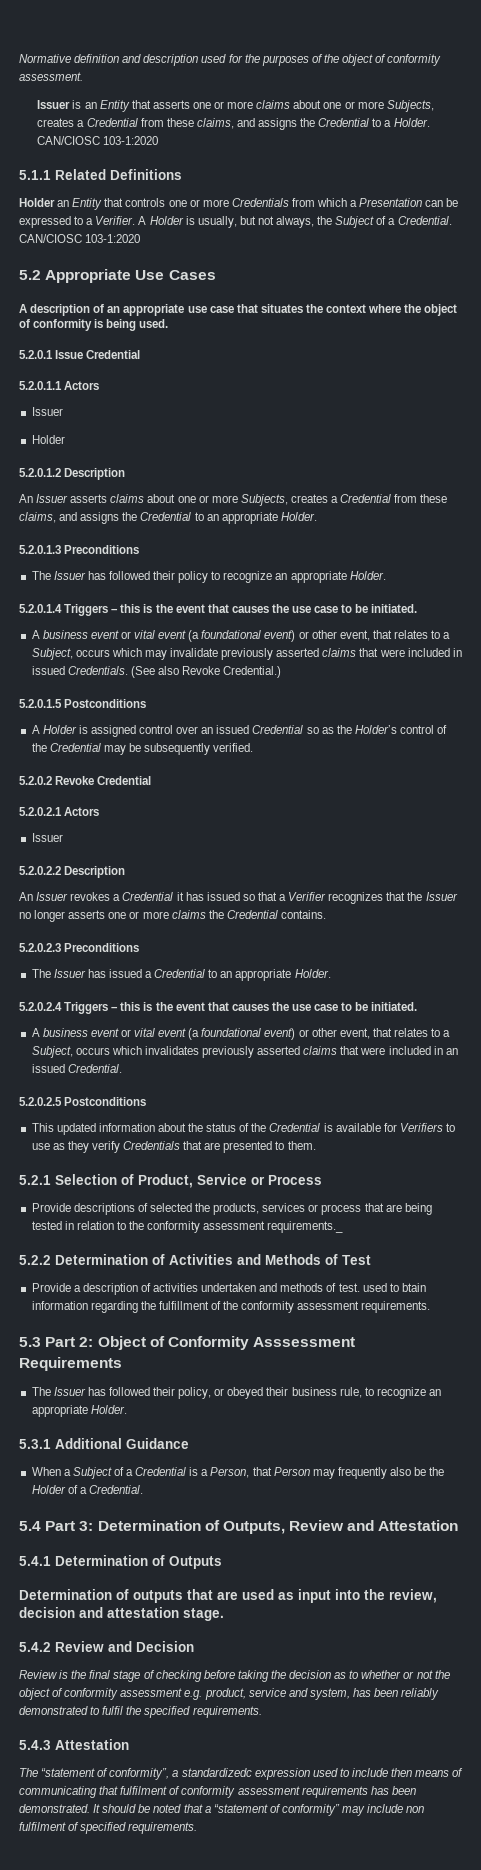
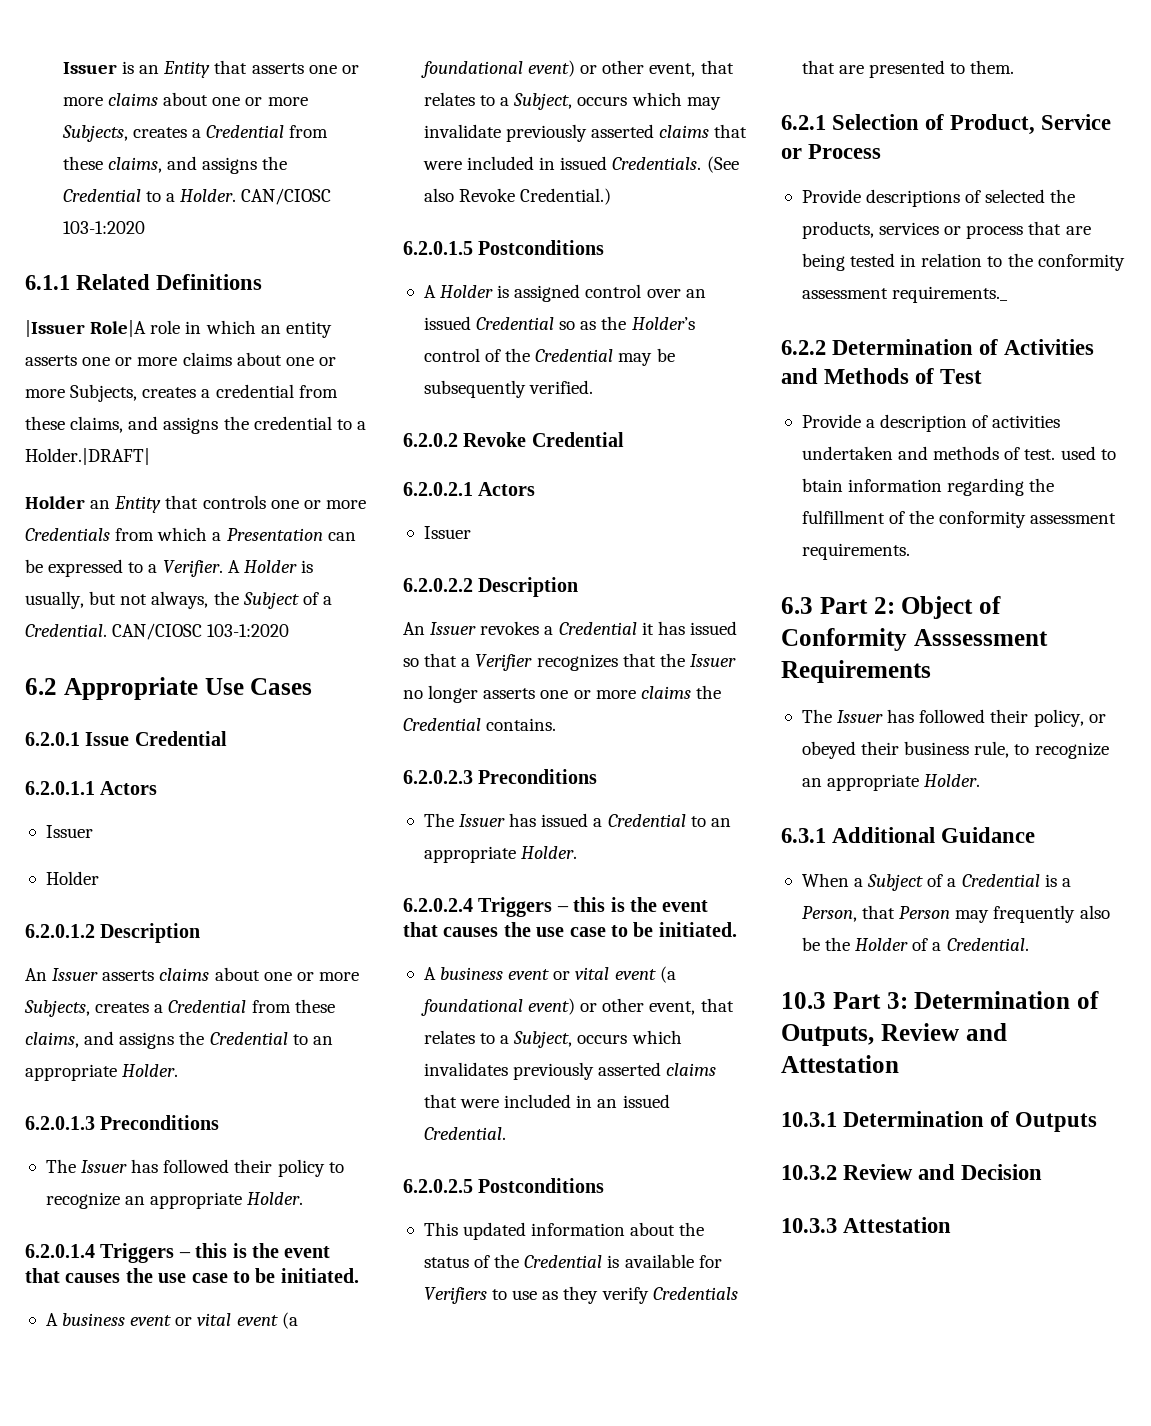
[19,54,442,66] [19,72,83,81] Normative definition and description used for the purposes of the object of conformity assessment. // -> (62, 68) none
[19,170,51,180] 5.1.1 -> [25,275,70,290] 6.1.1
(182, 174) none -> [25,320,332,338] [25,352,336,366] [25,384,338,402] [25,416,366,434] [25,448,150,465] // |Issuer Role|A role in which an entity asserts one or more claims about one or more Subjects, creates a credential from these claims, and assigns the credential to a Holder.|DRAFT|
[19,270,41,280] 5.2 -> [25,678,57,695] 6.2
[19,304,458,316] [19,319,169,331] [19,350,53,359] A description of an appropriate use case that situates the context where the object of conformity is being used. // 5.2.0.1 -> [25,732,80,746] 6.2.0.1
[19,381,62,390] 5.2.0.1.1 -> [25,781,95,795] 6.2.0.1.1
[19,468,61,477] 5.2.0.1.2 -> [25,924,95,938] 6.2.0.1.2
[19,545,61,554] 5.2.0.1.3 -> [25,1116,95,1130] 6.2.0.1.3
[19,604,62,613] 5.2.0.1.4 -> [25,1244,95,1258] 6.2.0.1.4
[19,699,62,708] 5.2.0.1.5 -> [403,241,473,255] 6.2.0.1.5
[19,776,52,785] 5.2.0.2 -> [403,433,458,447] 6.2.0.2
[19,807,100,816] [31,833,63,842] [19,866,61,875] 5.2.0.2.1 Actors // Issuer // 5.2.0.2.2 -> [403,482,536,496] [423,526,471,539] [403,578,473,592] 6.2.0.2.1 Actors // Issuer // 6.2.0.2.2
[19,943,61,952] 5.2.0.2.3 -> [403,770,473,784] 6.2.0.2.3
[19,1002,62,1011] 5.2.0.2.4 -> [403,898,473,912] 6.2.0.2.4
[19,1097,62,1106] 5.2.0.2.5 -> [403,1179,473,1193] 6.2.0.2.5
[19,1175,51,1185] 5.2.1 -> [781,115,826,130] 6.2.1
[19,1255,51,1265] 5.2.2 -> [781,340,826,355] 6.2.2
[19,1337,41,1347] 5.3 -> [781,597,813,614] 6.3
[19,1439,51,1449] 5.3.1 -> [781,828,826,843] 6.3.1
[19,1521,41,1531] 5.4 -> [781,992,826,1009] 10.3
[19,1556,51,1566] 5.4.1 -> [781,1112,837,1127] 10.3.1
[19,1589,437,1603] [19,1607,224,1621] [19,1641,194,1652] [19,1670,450,1682] [19,1688,440,1700] [19,1706,262,1718] [19,1739,129,1750] [19,1768,464,1780] [19,1786,416,1798] [19,1804,425,1816] [19,1822,198,1834] Determination of outputs that are used as input into the review, decision and attestation stage. // 5.4.2 Review and Decision // Review is the final stage of checking before taking the decision as to whether or not the object of conformity assessment e.g. product, service and system, has been reliably demonstrated to fulfil the specified requirements. // 5.4.3 Attestation // The “statement of conformity”, a standardizedc expression used to include then means of communicating that fulfilment of conformity assessment requirements has been demonstrated. It should be noted that a “statement of conformity” may include non fulfilment of specified requirements. -> [781,1164,1043,1180] [781,1217,952,1233] 10.3.2 Review and Decision // 10.3.3 Attestation

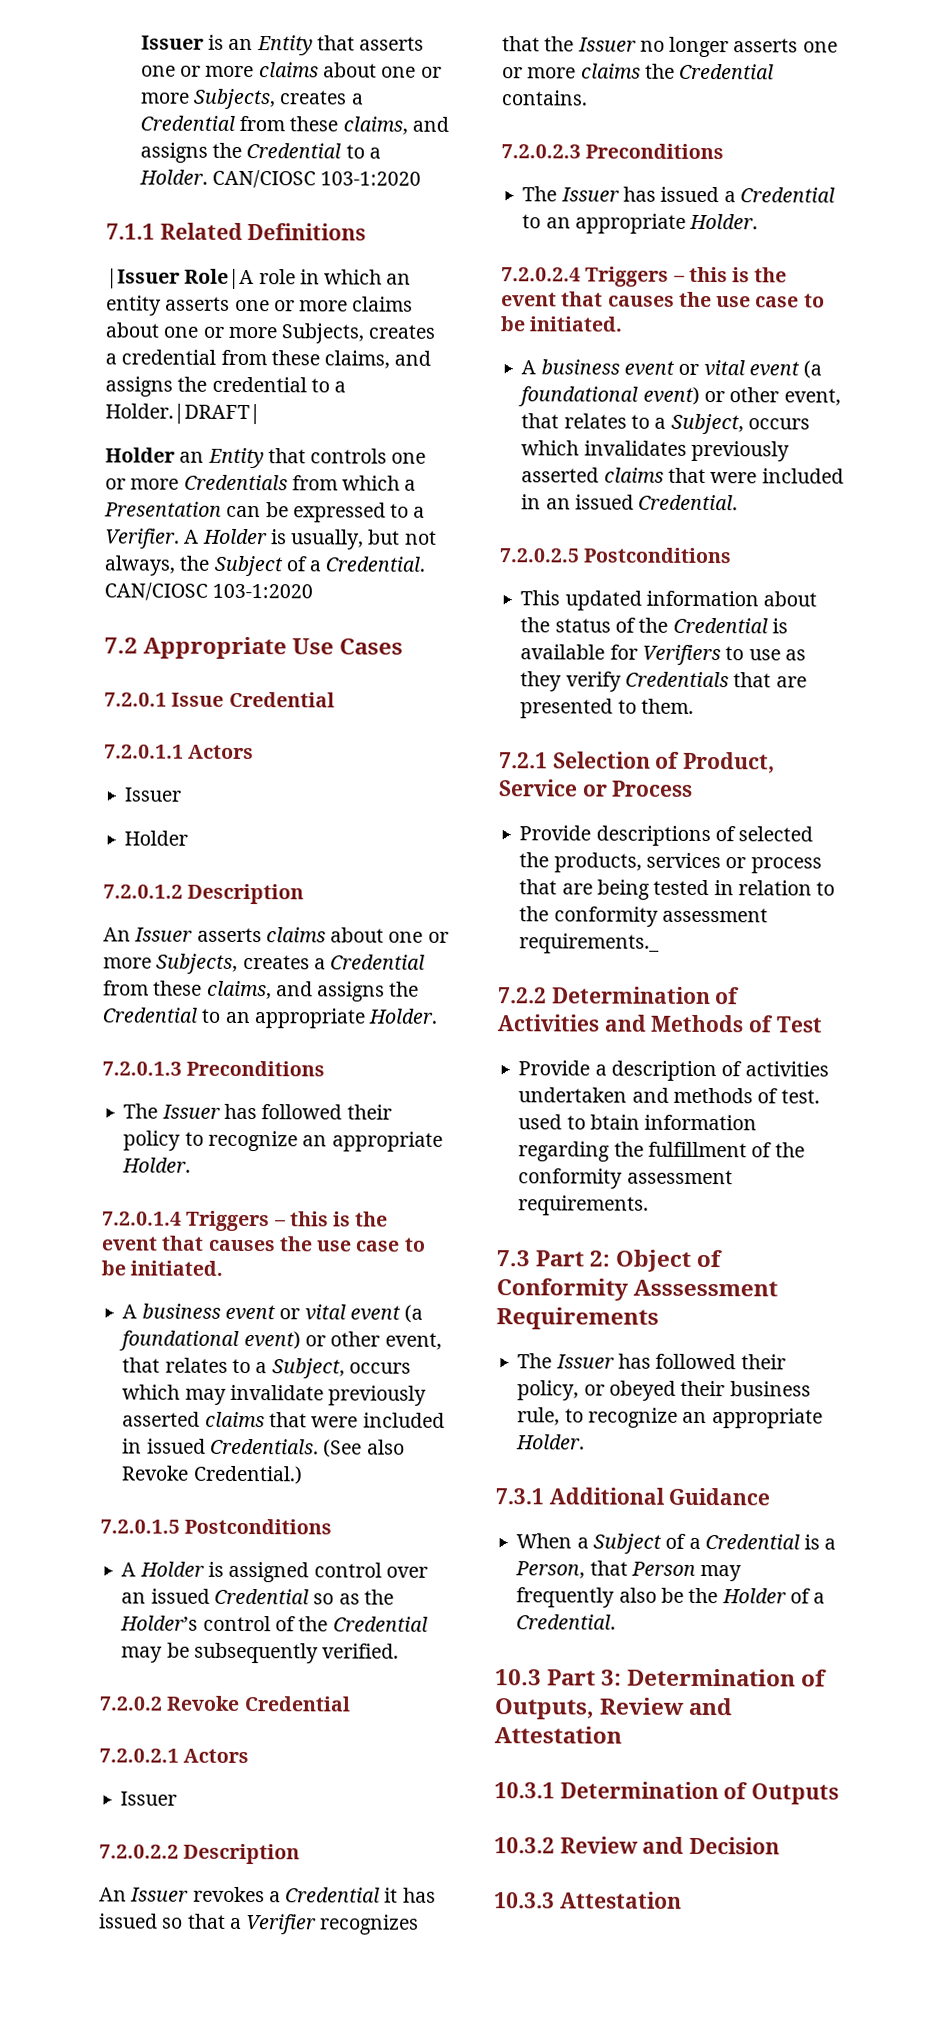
[25,275,70,290] 6.1.1 -> [106,223,155,240] 7.1.1
[25,678,57,695] 6.2 -> [104,637,138,654] 7.2
[25,732,80,746] 6.2.0.1 -> [104,692,167,707] 7.2.0.1
[25,781,95,795] 6.2.0.1.1 -> [104,744,184,759] 7.2.0.1.1
[25,924,95,938] 6.2.0.1.2 -> [103,884,183,899] 7.2.0.1.2
[25,1116,95,1130] 6.2.0.1.3 -> [102,1061,182,1076] 7.2.0.1.3
[25,1244,95,1258] 6.2.0.1.4 -> [102,1211,182,1226] 7.2.0.1.4
[403,241,473,255] 6.2.0.1.5 -> [100,1519,180,1534] 7.2.0.1.5
[403,433,458,447] 6.2.0.2 -> [99,1696,163,1711] 7.2.0.2
[403,482,536,496] [423,526,471,539] [403,578,473,592] 6.2.0.2.1 Actors // Issuer // 6.2.0.2.2 -> [99,1748,250,1764] [120,1791,178,1806] [99,1844,179,1859] 7.2.0.2.1 Actors // Issuer // 7.2.0.2.2
[403,770,473,784] 6.2.0.2.3 -> [501,144,581,159] 7.2.0.2.3
[403,898,473,912] 6.2.0.2.4 -> [501,267,581,282] 7.2.0.2.4
[403,1179,473,1193] 6.2.0.2.5 -> [499,548,580,563] 7.2.0.2.5
[781,115,826,130] 6.2.1 -> [499,752,548,769] 7.2.1
[781,340,826,355] 6.2.2 -> [498,987,547,1004] 7.2.2
[781,597,813,614] 6.3 -> [496,1250,530,1267] 7.3
[781,828,826,843] 6.3.1 -> [495,1488,544,1505] 7.3.1

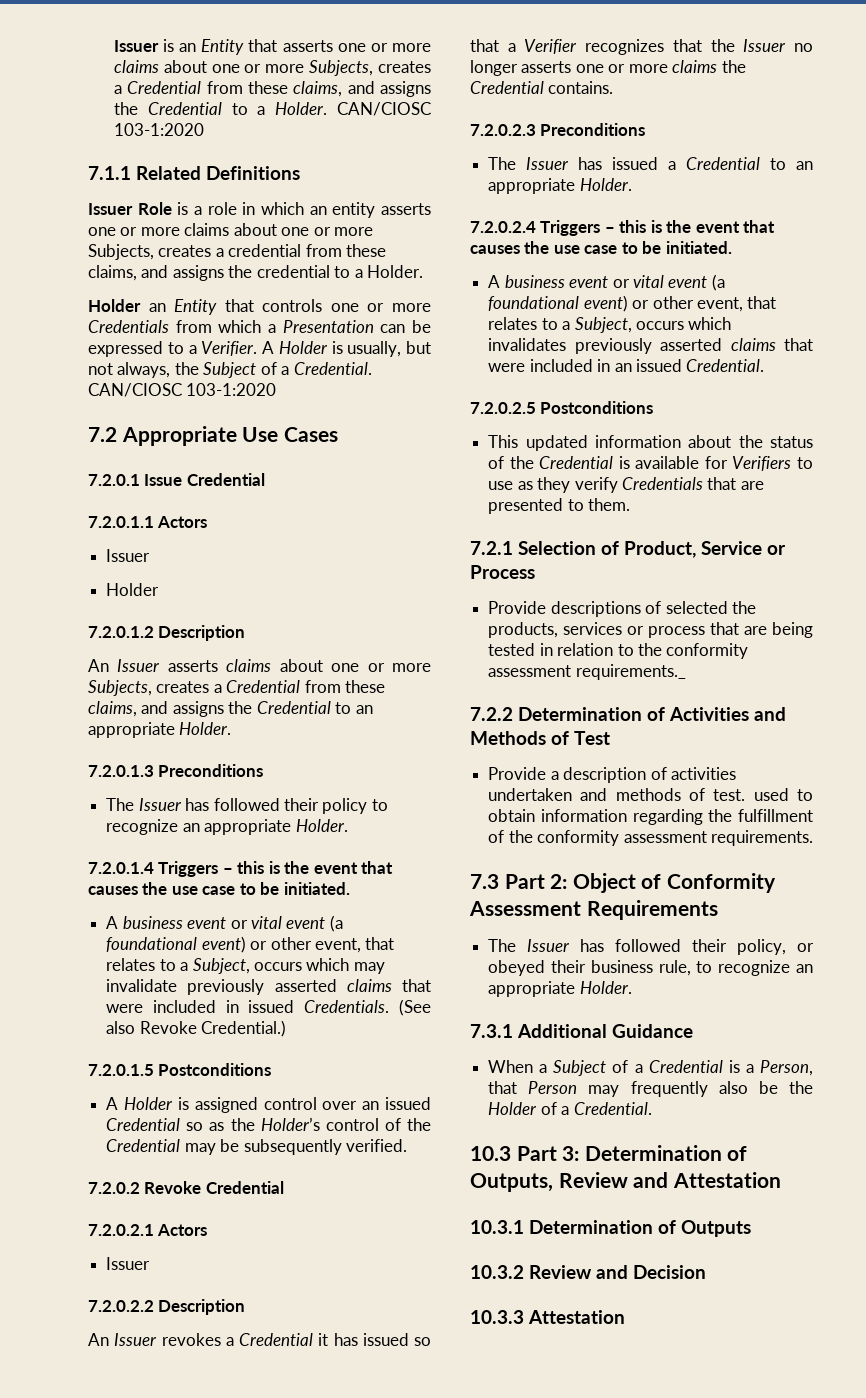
[106,268,255,290] |Issuer Role|A -> [88,202,202,215] Issuer Role is a
[105,403,261,425] Holder.|DRAFT| -> [367,265,424,278] Holder.
[589,1114,640,1130] btain -> [488,809,536,822] obtain
[633,1279,779,1297] Asssessment -> [469,901,581,916] Assessment

